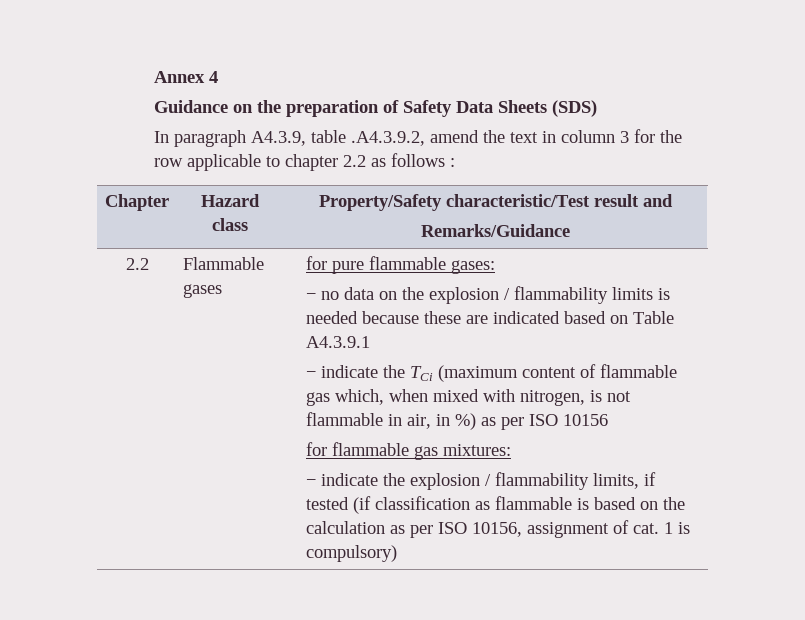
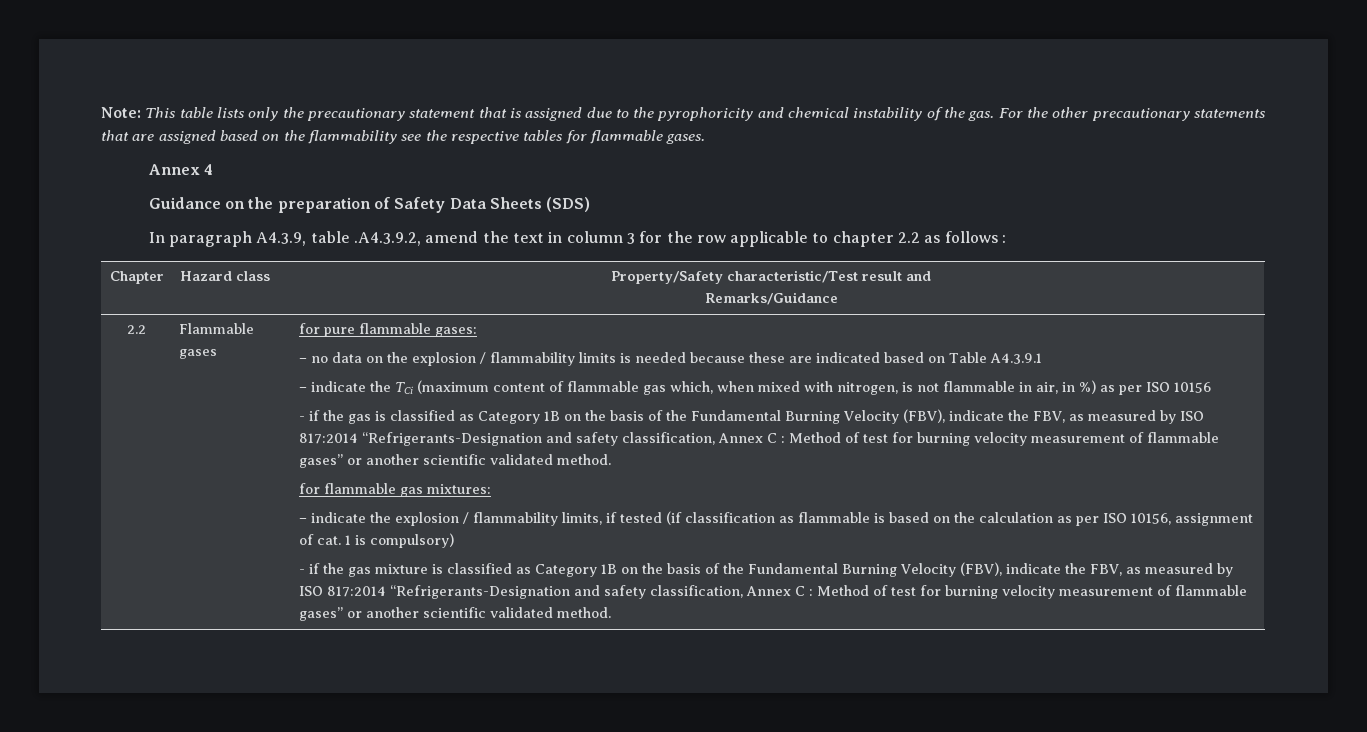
(153, 77) none -> [101,107,1267,121] [101,130,706,144] Note: This table lists only the precautionary statement that is assigned due to the pyrophoricity and chemical instability of the gas. For the other precautionary statements that are assigned based on the flammability see the respective tables for flammable gases. //
(609, 420) none -> [298,409,1204,424] [298,432,1219,446] [298,454,611,468] // - if the gas is classified as Category 1B on the basis of the Fundamental Burning Velocity (FBV), indicate the FBV, as measured by ISO 817:2014 “Refrigerants-Designation and safety classification, Annex C : Method of test for burning velocity measurement of flammable gases” or another scientific validated method.
(398, 553) none -> [298,562,1233,577] [298,585,1247,599] [298,607,611,621] // - if the gas mixture is classified as Category 1B on the basis of the Fundamental Burning Velocity (FBV), indicate the FBV, as measured by ISO 817:2014 “Refrigerants-Designation and safety classification, Annex C : Method of test for burning velocity measurement of flammable gases” or another scientific validated method.

